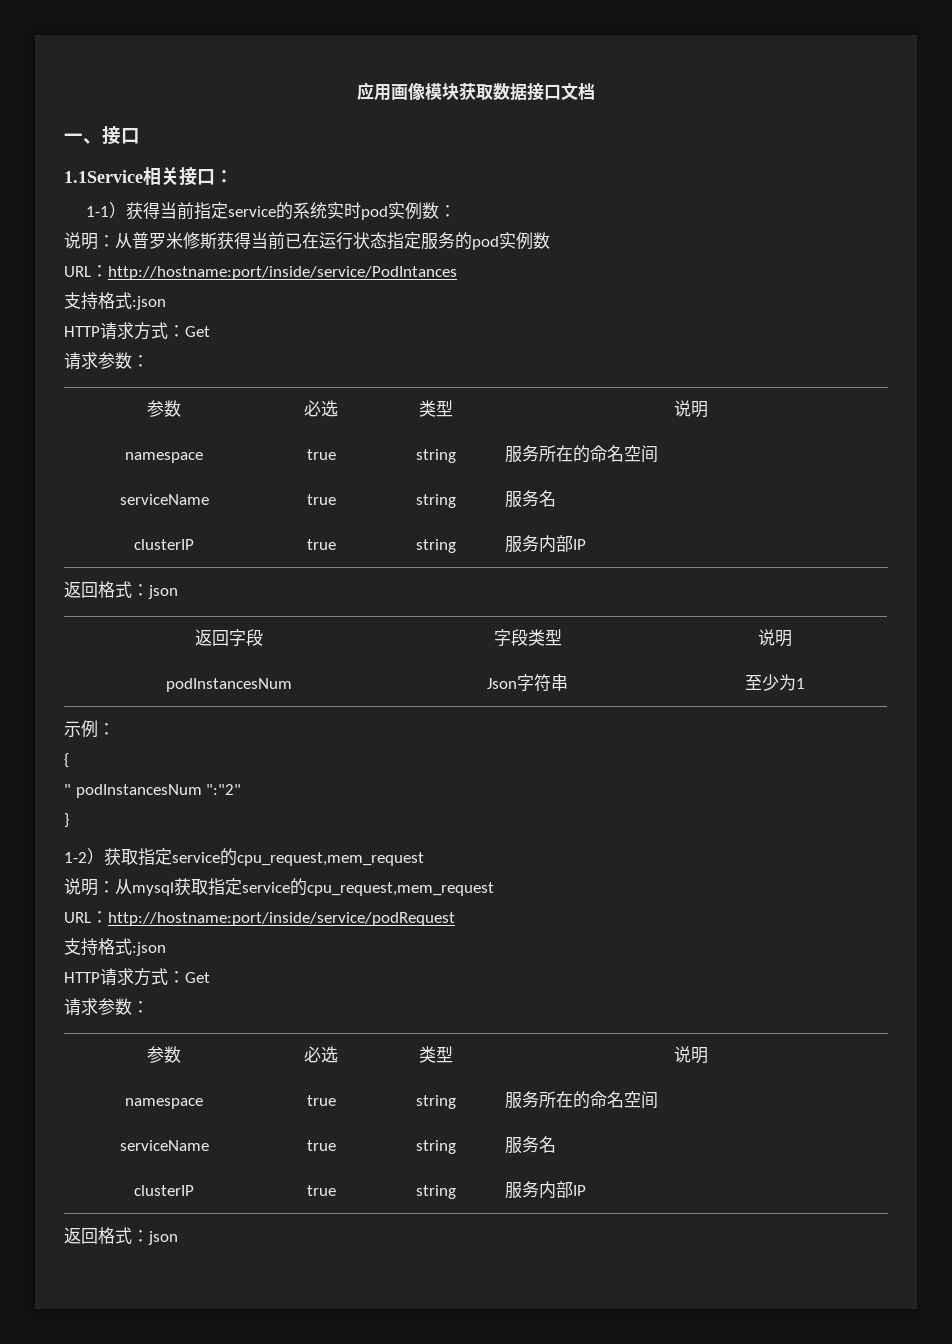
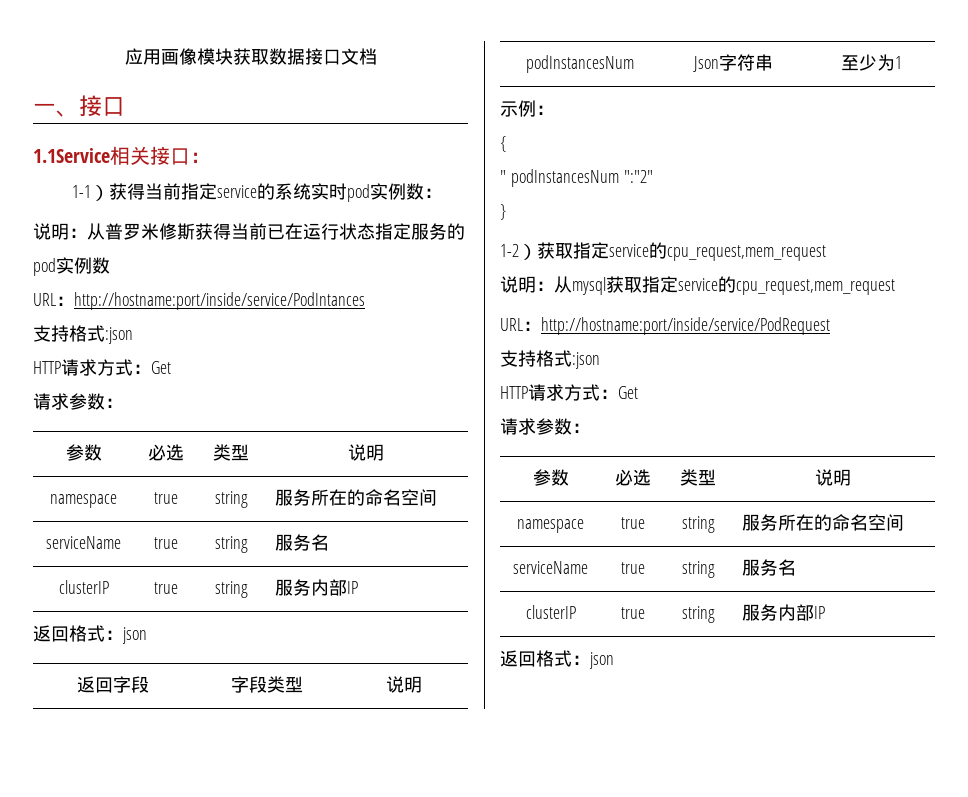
[108,912,455,926] http://hostname:port/inside/service/podRequest -> [541,317,830,335] http://hostname:port/inside/service/PodRequest

